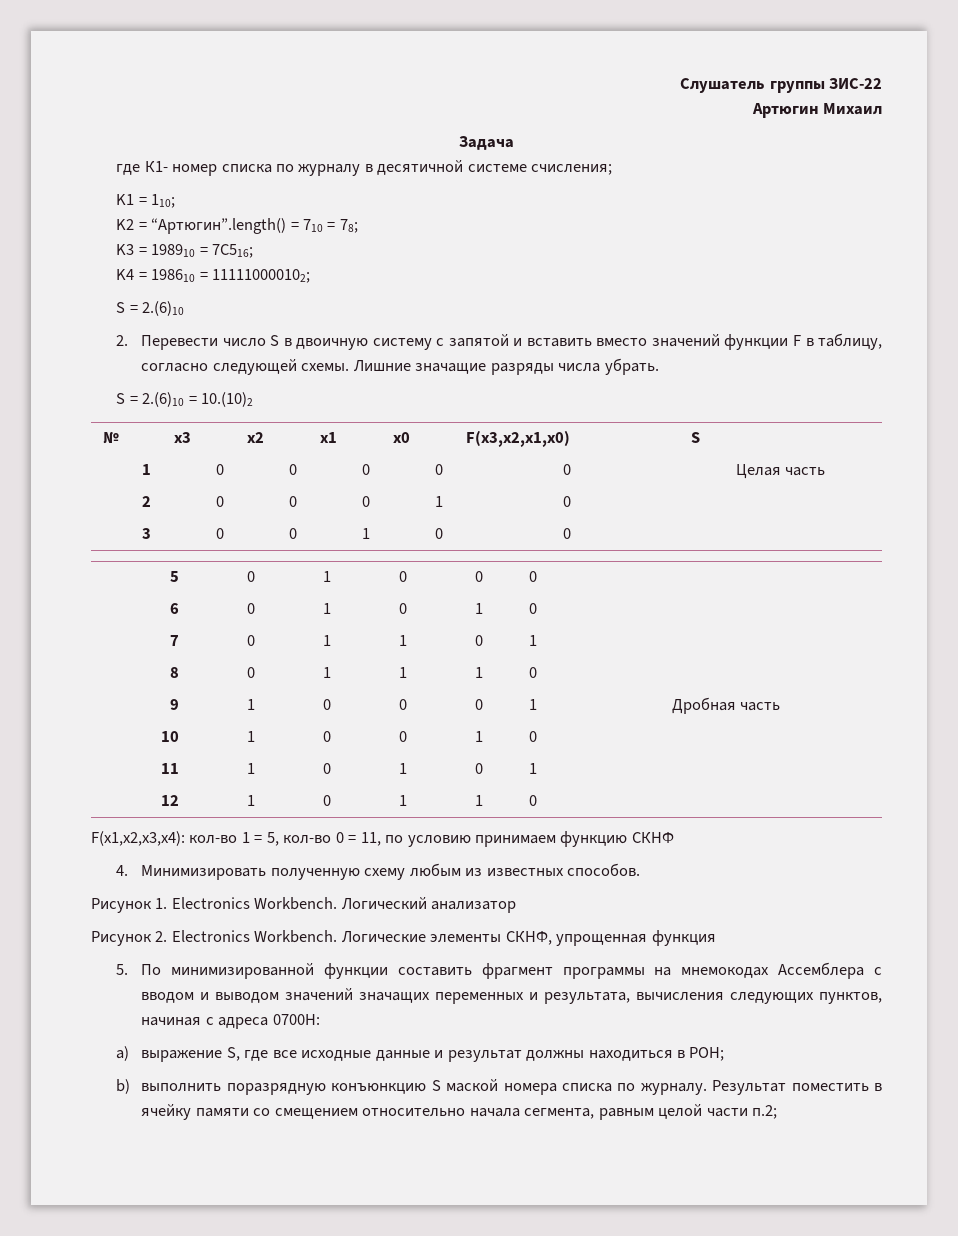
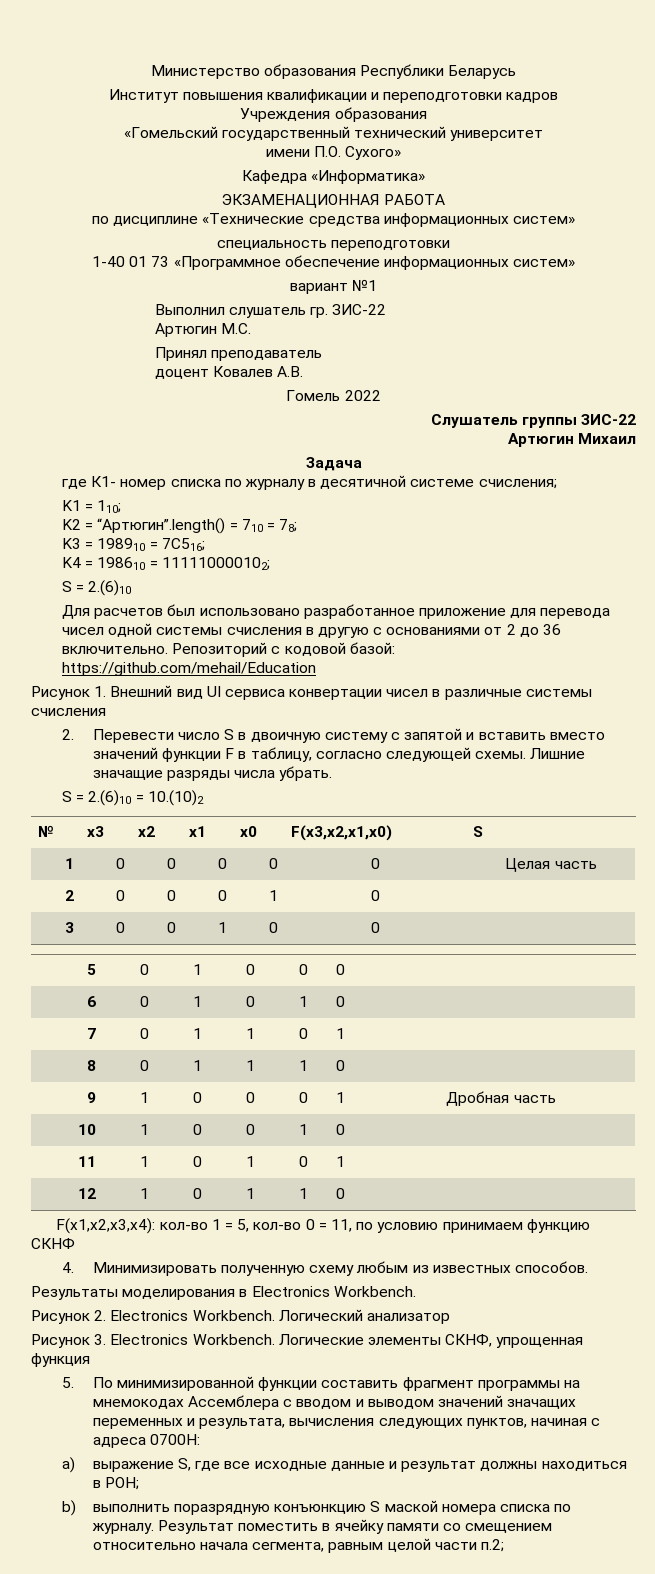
(680, 85) none -> [150,64,517,79] [108,89,559,103] [240,107,427,122] [123,126,544,141] [265,146,402,160] [241,170,426,184] [222,194,445,208] [92,213,575,227] [216,240,451,251] [91,255,576,270] [289,279,378,294] [154,304,387,318] [154,323,251,337] [154,347,322,361] [154,366,304,379] [286,390,381,401] Министерство образования Республики Беларусь // Институт повышения квалификации и переподготовки кадров // Учреждения образования // «Гомельский государственный технический университет // имени П.О. Сухого» // Кафедра «Информатика» // ЭКЗАМЕНАЦИОННАЯ РАБОТА // по дисциплине «Технические средства информационных систем» // специальность переподготовки // 1-40 01 73 «Программное обеспечение информационных систем» // вариант №1 // Выполнил слушатель гр. ЗИС-22 // Артюгин М.С. // Принял преподаватель // доцент Ковалев А.В. // Гомель 2022 //
(185, 308) none -> [61,604,611,619] [61,623,561,638] [61,642,395,657] [61,662,316,676] [31,685,592,700] [31,708,106,716] // Для расчетов был использовано разработанное приложение для перевода чисел одной системы счисления в другую с основаниями от 2 до 36 включительно. Репозиторий с кодовой базой: https://github.com/mehail/Education // Рисунок 1. Внешний вид UI сервиса конвертации чисел в различные системы счисления
[91,898,168,913] // Рисунок 1. -> [31,1286,416,1300] [31,1310,107,1324] // Результаты моделирования в Electronics Workbench. // Рисунок 2.
[155,931,168,942] 2. -> [94,1334,107,1345] 3.

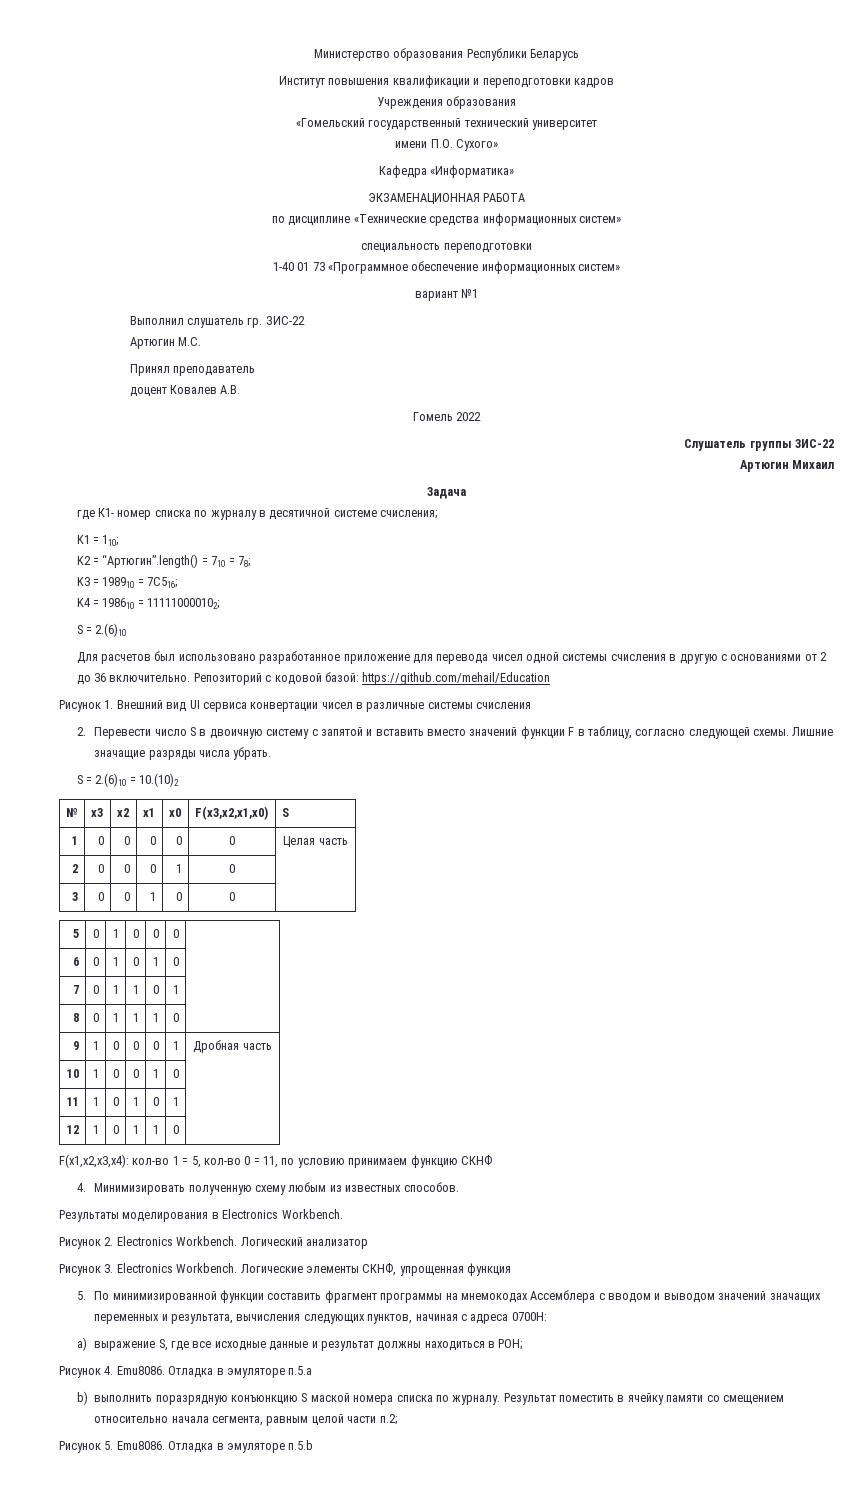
(140, 1483) none -> [59,1366,313,1378] // Рисунок 4. Emu8086. Отладка в эмуляторе п.5.a
(504, 1545) none -> [59,1440,314,1453] // Рисунок 5. Emu8086. Отладка в эмуляторе п.5.b

